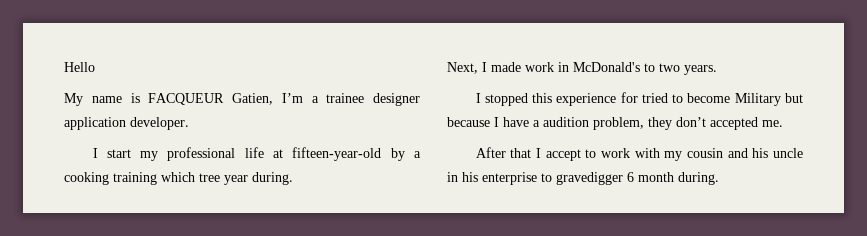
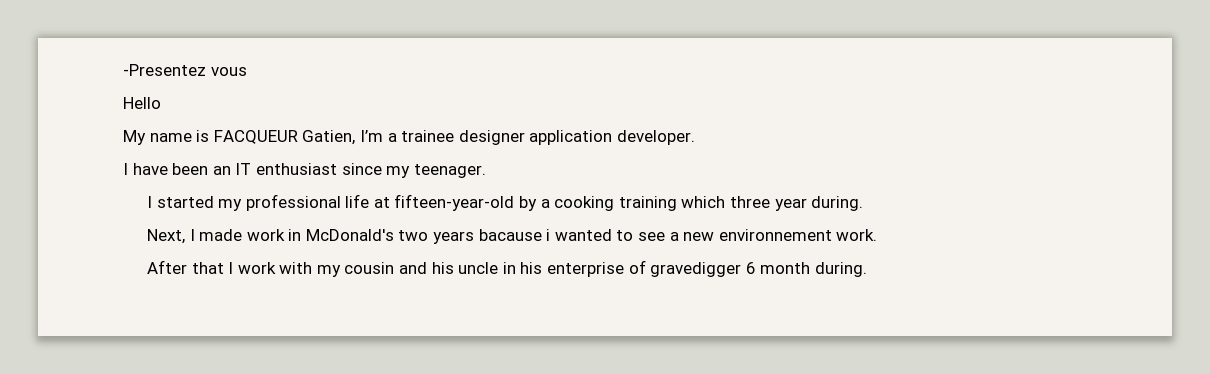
(64, 67) none -> [123,64,247,76] -Presentez vous //
[106,149,131,158] start -> [132,163,486,178] [146,196,214,208] have been an IT enthusiast since my teenager. // I started
[199,173,220,182] tree -> [730,196,771,208] three
[644,63,717,75] [475,92,803,106] [447,117,783,130] to two years. // I stopped this experience for tried to become Military but because I have a audition problem, they don’t accepted me. -> [398,229,878,244] two years bacause i wanted to see a new environnement work.
[545,149,597,161] accept to -> (234, 268) none
[541,173,552,182] to -> [628,260,646,274] of

